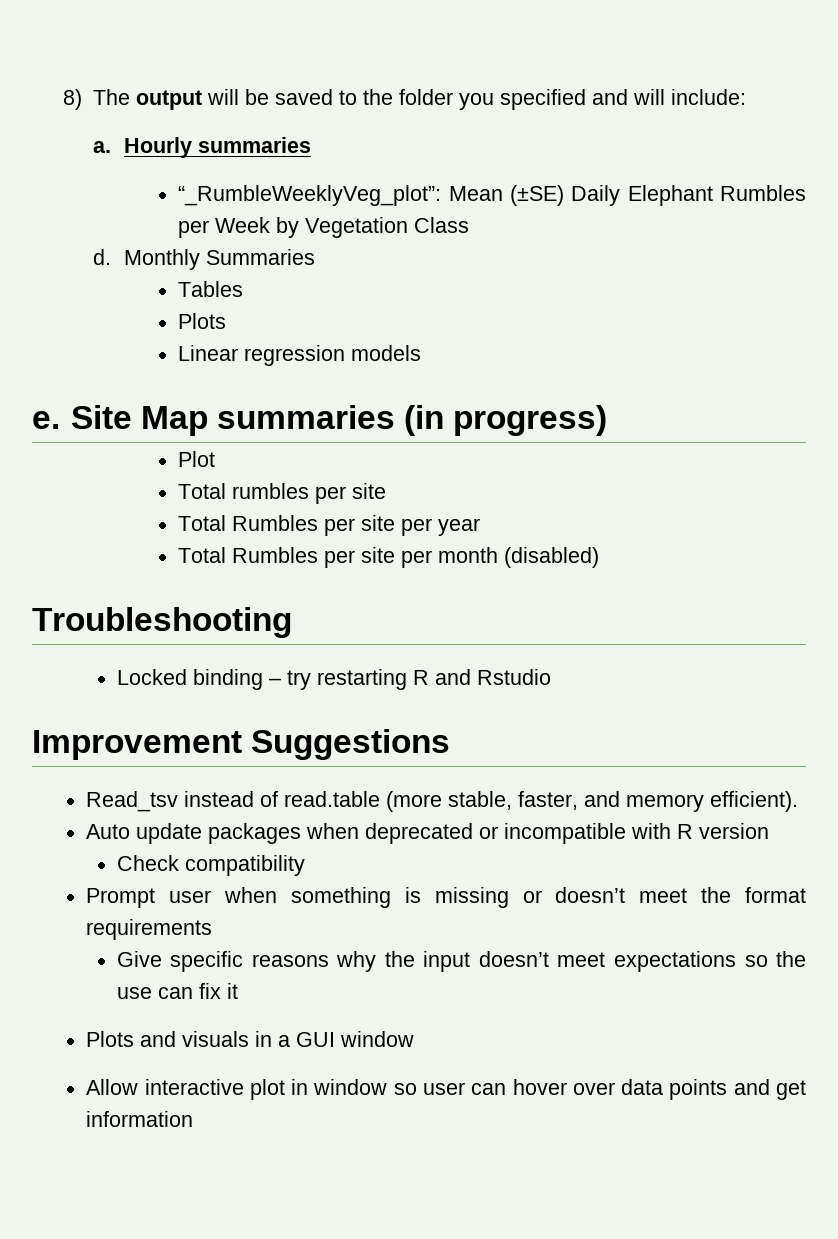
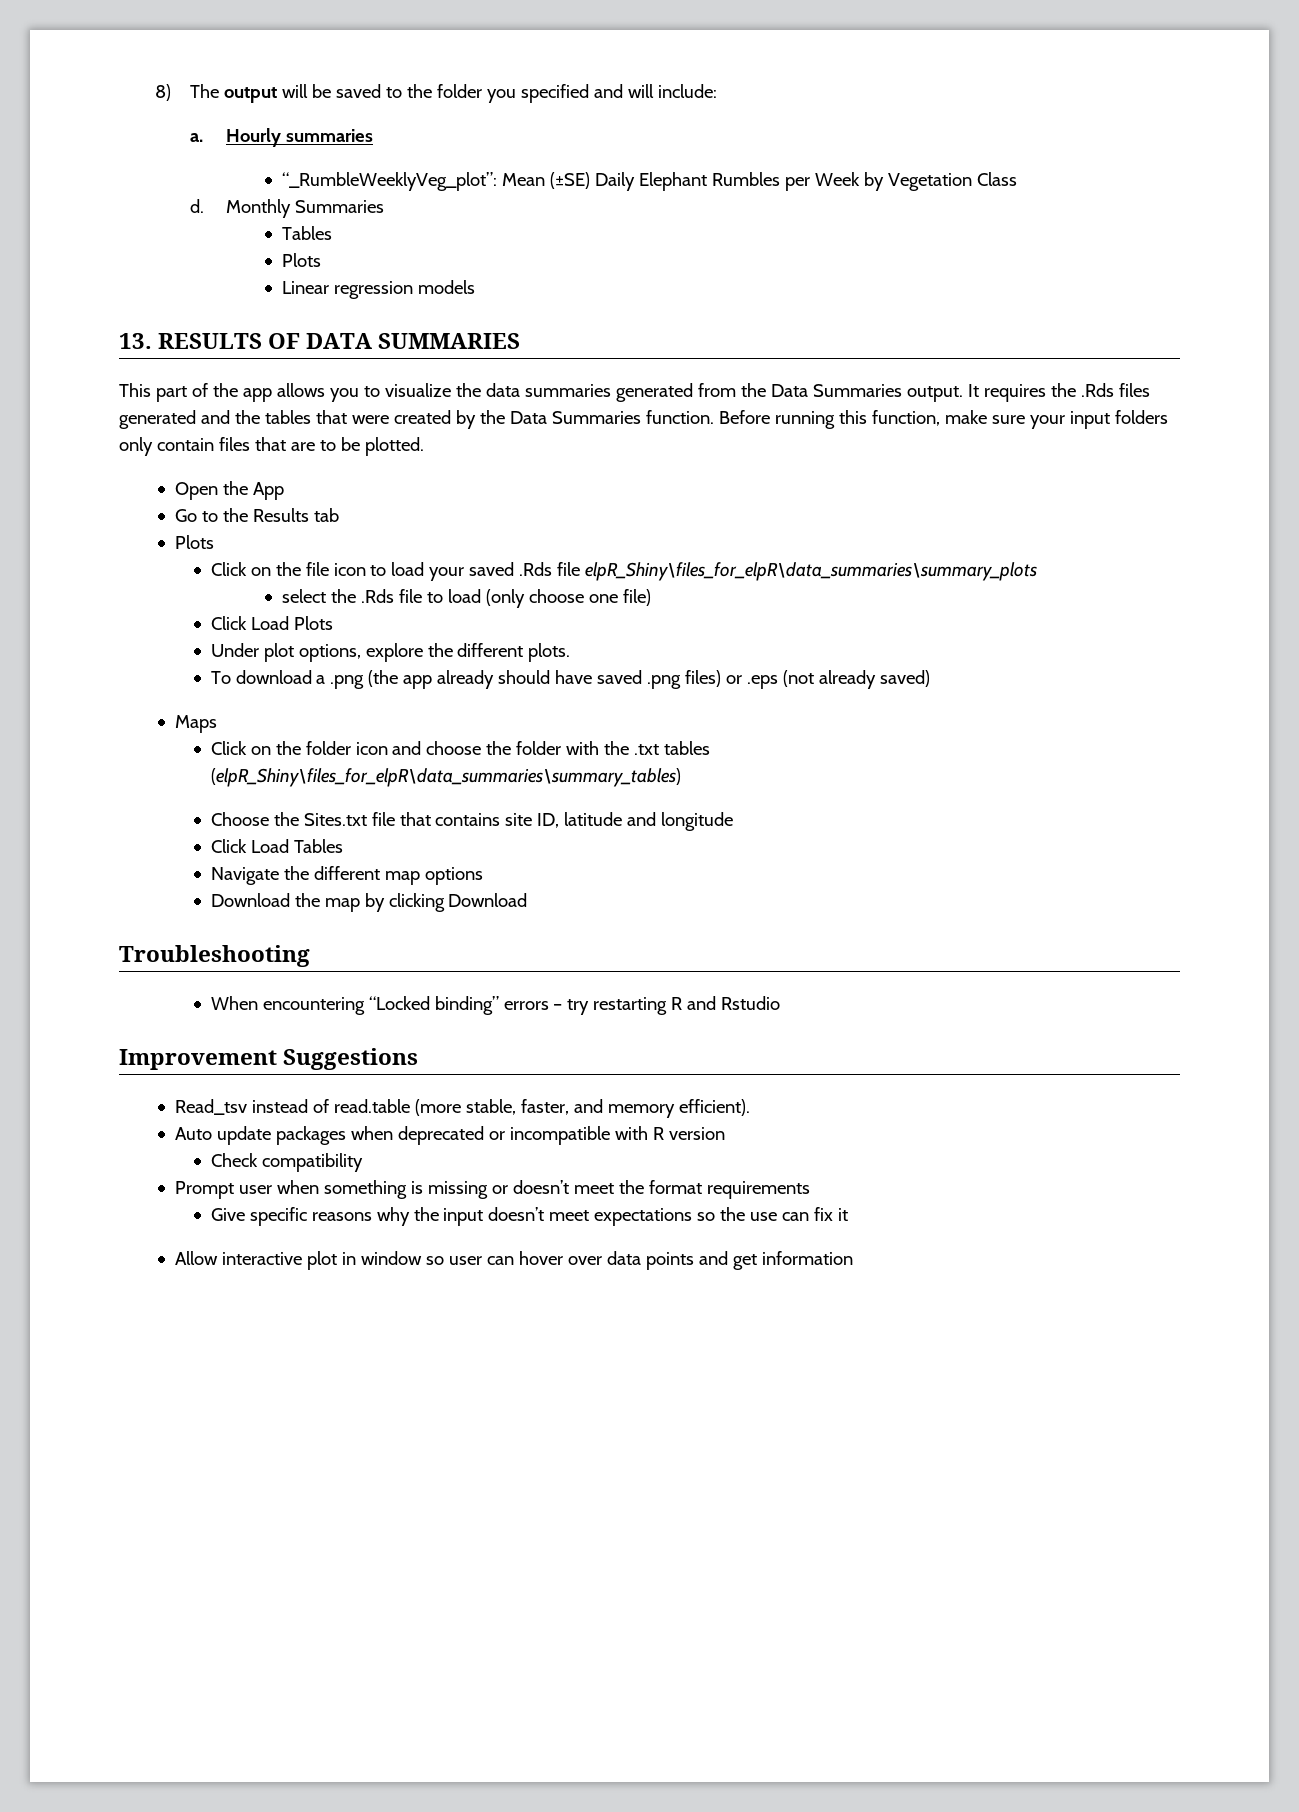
[32,405,607,436] [178,451,216,467] [178,483,387,504] [178,515,481,536] [178,547,600,568] [32,607,292,638] [116,669,263,690] e. Site Map summaries (in progress) // Plot // Total rumbles per site // Total Rumbles per site per year // Total Rumbles per site per month (disabled) // Troubleshooting // Locked binding -> [119,333,521,349] [119,383,1150,402] [119,410,1168,429] [119,437,424,456] [174,481,284,500] [174,508,339,522] [174,535,214,549] [210,562,1038,581] [281,589,651,608] [210,616,333,630] [210,643,571,662] [210,670,931,689] [174,715,217,733] [210,741,711,755] [210,768,681,787] [210,812,734,831] [210,839,344,853] [210,866,483,885] [210,893,528,912] [119,945,310,967] [210,996,549,1015] 13. RESULTS OF DATA SUMMARIES // This part of the app allows you to visualize the data summaries generated from the Data Summaries output. It requires the .Rds files generated and the tables that were created by the Data Summaries function. Before running this function, make sure your input folders only contain files that are to be plotted. // Open the App // Go to the Results tab // Plots // Click on the file icon to load your saved .Rds file elpR_Shiny\files_for_elpR\data_summaries\summary_plots // select the .Rds file to load (only choose one file) // Click Load Plots // Under plot options, explore the different plots. // To download a .png (the app already should have saved .png files) or .eps (not already saved) // Maps // Click on the folder icon and choose the folder with the .txt tables (elpR_Shiny\files_for_elpR\data_summaries\summary_tables) // Choose the Sites.txt file that contains site ID, latitude and longitude // Click Load Tables // Navigate the different map options // Download the map by clicking Download // Troubleshooting // When encountering “Locked binding” errors
[86,1031,415,1047] // Plots and visuals in a GUI window -> (849, 1214) none

